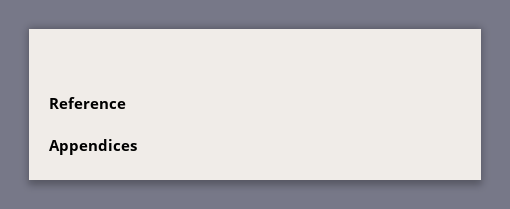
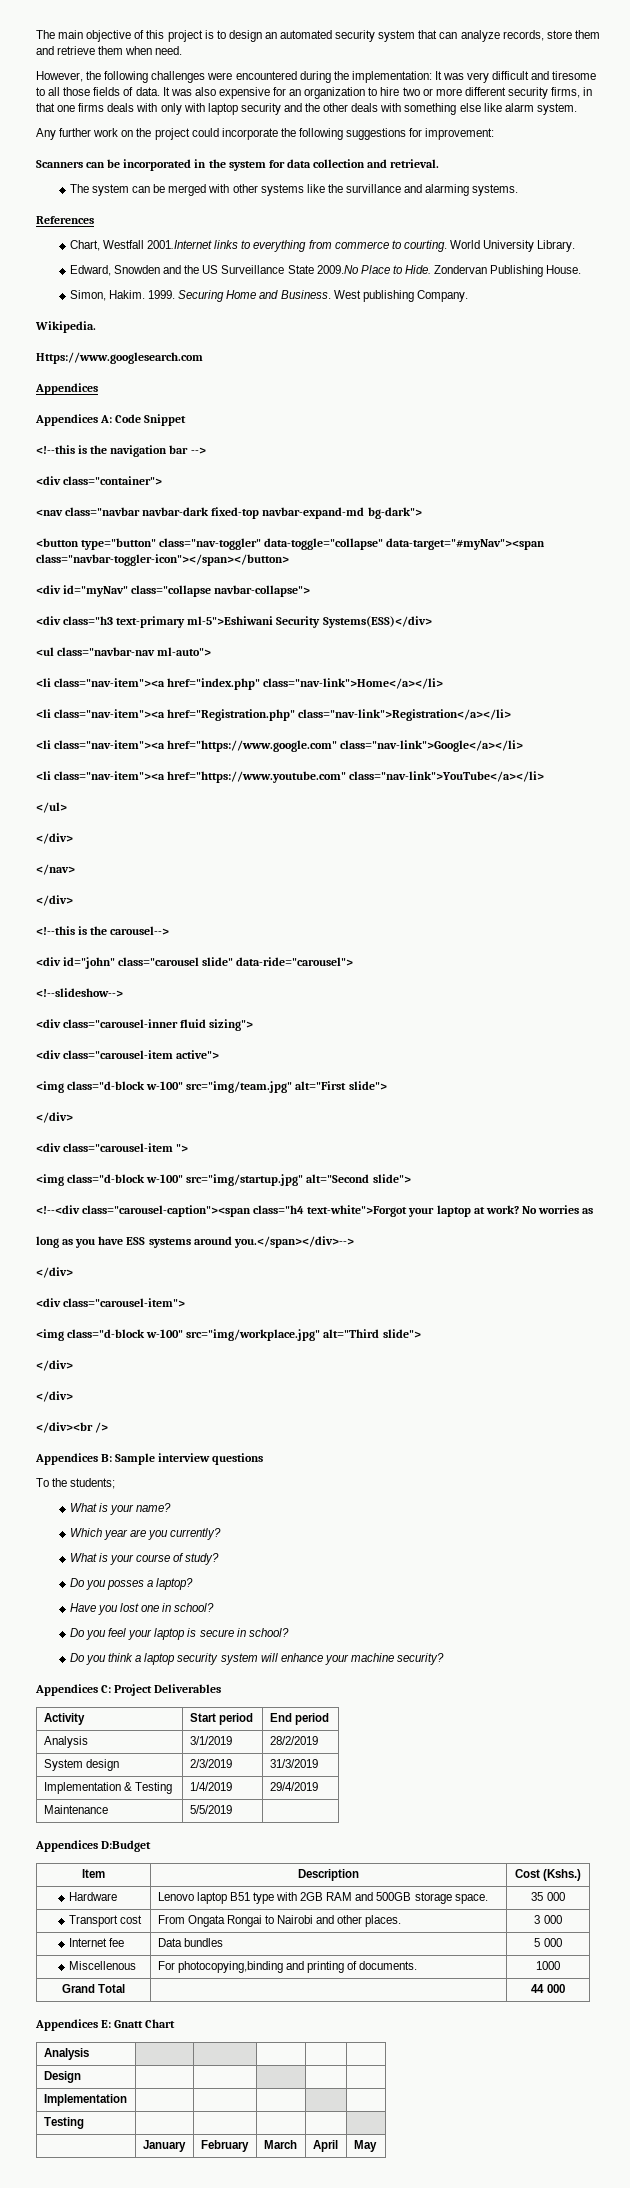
[49,97,126,109] [49,139,137,155] Reference // Appendices -> [36,30,600,42] [36,46,183,55] [36,71,597,83] [36,87,593,99] [36,103,577,115] [36,128,495,140] [36,159,440,171] [69,184,519,196] [36,216,94,224] [69,240,576,252] [69,265,582,277] [69,290,468,302] [35,321,96,333] [36,352,203,364] [35,383,98,395] [35,414,187,426] [36,445,206,457] [36,476,163,485] [36,507,422,519] [36,538,546,550] [36,554,289,566] [36,585,311,597] [36,616,432,628] [36,647,212,656] [36,678,444,690] [36,709,512,721] [36,740,524,752] [36,771,545,783] [36,802,67,813] [36,833,73,844] [36,864,75,875] [36,895,73,906] [36,926,170,935] [36,957,354,969] [36,988,123,997] [36,1019,254,1031] [36,1050,220,1059] [36,1081,387,1093] [36,1112,73,1123] [36,1143,189,1152] [36,1174,411,1186] [36,1205,594,1217] [36,1236,354,1248] [36,1267,73,1278] [36,1298,186,1307] [36,1329,421,1341] [36,1360,73,1371] [36,1391,73,1402] [36,1422,109,1433] [35,1453,264,1465] [36,1478,116,1489] [69,1503,172,1515] [69,1528,222,1540] [69,1553,220,1565] [69,1578,194,1590] [69,1603,215,1615] [69,1628,289,1640] [69,1653,445,1665] [35,1684,222,1696] [43,1713,85,1725] [189,1713,253,1725] [269,1713,329,1725] [43,1736,88,1748] [189,1736,232,1745] [269,1736,318,1745] [43,1759,119,1771] [189,1759,232,1768] [269,1759,318,1768] [43,1782,172,1794] [189,1782,232,1791] [269,1782,318,1791] [43,1805,108,1814] [189,1805,232,1814] [35,1840,152,1852] [82,1869,105,1878] [298,1869,359,1881] [514,1869,582,1881] [68,1892,117,1901] [157,1892,488,1904] [531,1892,565,1901] [68,1915,143,1927] [157,1915,402,1927] [534,1915,562,1924] [68,1938,125,1947] [157,1938,223,1947] [534,1938,562,1947] [68,1961,136,1970] [157,1961,418,1973] [536,1961,560,1970] [61,1984,126,1993] [531,1984,565,1993] [35,2019,176,2031] [43,2048,89,2060] [43,2071,81,2083] [43,2094,127,2106] [43,2117,84,2129] [142,2140,186,2152] [200,2140,249,2152] [263,2140,297,2149] [312,2140,338,2152] [353,2140,377,2152] The main objective of this project is to design an automated security system that can analyze records, store them and retrieve them when need. // However, the following challenges were encountered during the implementation: It was very difficult and tiresome to all those fields of data. It was also expensive for an organization to hire two or more different security firms, in that one firms deals with only with laptop security and the other deals with something else like alarm system. // Any further work on the project could incorporate the following suggestions for improvement: // Scanners can be incorporated in the system for data collection and retrieval. // The system can be merged with other systems like the survillance and alarming systems. // References // Chart, Westfall 2001.Internet links to everything from commerce to courting. World University Library. // Edward, Snowden and the US Surveillance State 2009.No Place to Hide. Zondervan Publishing House. // Simon, Hakim. 1999. Securing Home and Business. West publishing Company. // Wikipedia. // Https://www.googlesearch.com // Appendices // Appendices A: Code Snippet // <!--this is the navigation bar --> // <div class="container"> // <nav class="navbar navbar-dark fixed-top navbar-expand-md bg-dark"> // <button type="button" class="nav-toggler" data-toggle="collapse" data-target="#myNav"><span class="navbar-toggler-icon"></span></button> // <div id="myNav" class="collapse navbar-collapse"> // <div class="h3 text-primary ml-5">Eshiwani Security Systems(ESS)</div> // <ul class="navbar-nav ml-auto"> // <li class="nav-item"><a href="index.php" class="nav-link">Home</a></li> // <li class="nav-item"><a href="Registration.php" class="nav-link">Registration</a></li> // <li class="nav-item"><a href="https://www.google.com" class="nav-link">Google</a></li> // <li class="nav-item"><a href="https://www.youtube.com" class="nav-link">YouTube</a></li> // </ul> // </div> // </nav> // </div> // <!--this is the carousel--> // <div id="john" class="carousel slide" data-ride="carousel"> // <!--slideshow--> // <div class="carousel-inner fluid sizing"> // <div class="carousel-item active"> // <img class="d-block w-100" src="img/team.jpg" alt="First slide"> // </div> // <div class="carousel-item "> // <img class="d-block w-100" src="img/startup.jpg" alt="Second slide"> // <!--<div class="carousel-caption"><span class="h4 text-white">Forgot your laptop at work? No worries as // long as you have ESS systems around you.</span></div>--> // </div> // <div class="carousel-item"> // <img class="d-block w-100" src="img/workplace.jpg" alt="Third slide"> // </div> // </div> // </div><br /> // Appendices B: Sample interview questions // To the students; // What is your name? // Which year are you currently? // What is your course of study? // Do you posses a laptop? // Have you lost one in school? // Do you feel your laptop is secure in school? // Do you think a laptop security system will enhance your machine security? // Appendices C: Project Deliverables // Activity | Start period | End period // Analysis | 3/1/2019 | 28/2/2019 // System design | 2/3/2019 | 31/3/2019 // Implementation & Testing | 1/4/2019 | 29/4/2019 // Maintenance | 5/5/2019 | // Appendices D:Budget // Item | Description | Cost (Kshs.) // Hardware | Lenovo laptop B51 type with 2GB RAM and 500GB storage space. | 35 000 // Transport cost | From Ongata Rongai to Nairobi and other places. | 3 000 // Internet fee | Data bundles | 5 000 // Miscellenous | For photocopying,binding and printing of documents. | 1000 // Grand Total | | 44 000 // Appendices E: Gnatt Chart // Analysis | | | | | // Design | | | | | // Implementation | | | | | // Testing | | | | | // | January | February | March | April | May

